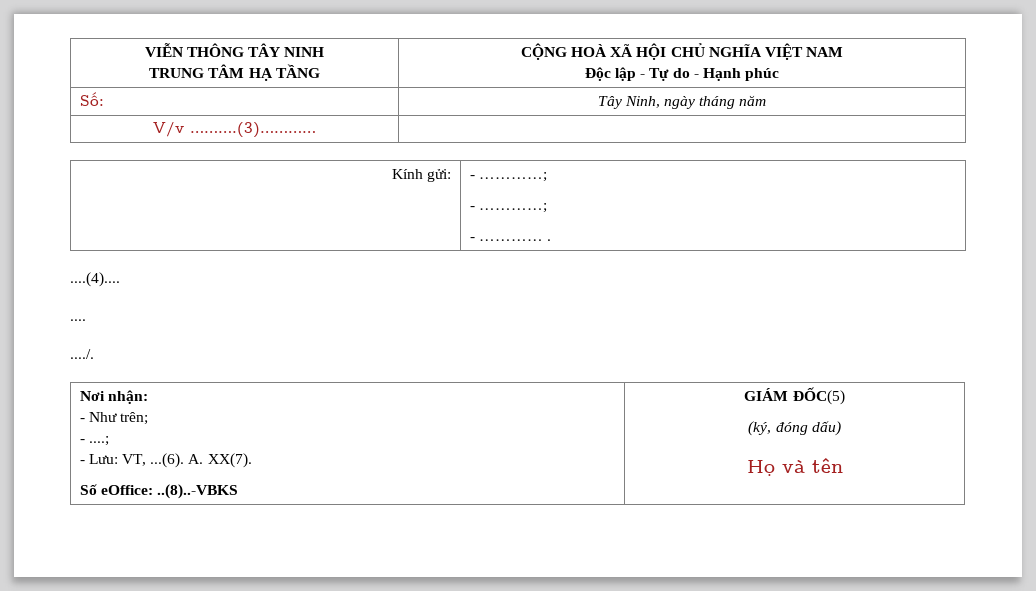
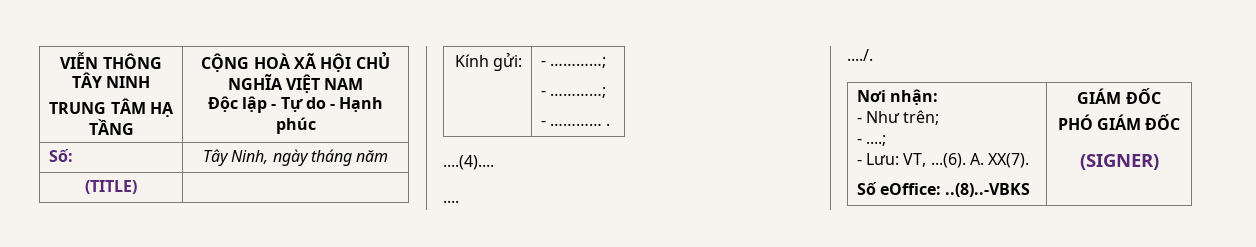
[153,122,316,138] V/v ……….(3)………… -> [85,180,137,194] (TITLE)
[792,387,845,405] [748,421,841,436] [746,458,843,476] ĐỐC(5) // (ký, đóng dấu) // Họ và tên -> [1125,88,1161,104] [1057,114,1181,130] [1079,154,1159,170] ĐỐC // PHÓ GIÁM ĐỐC // (SIGNER)

